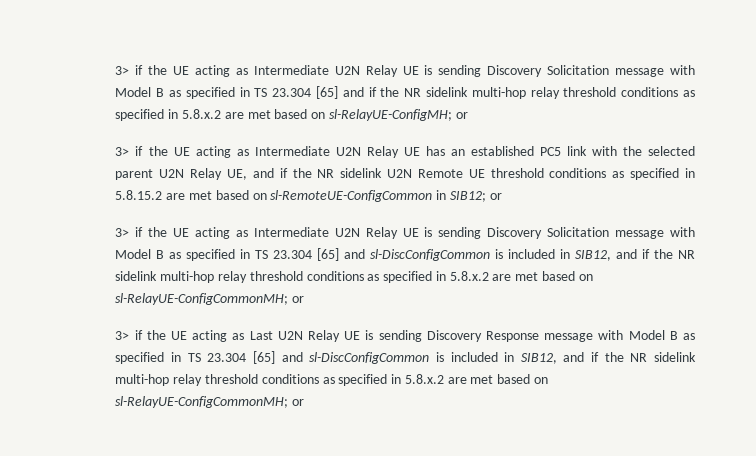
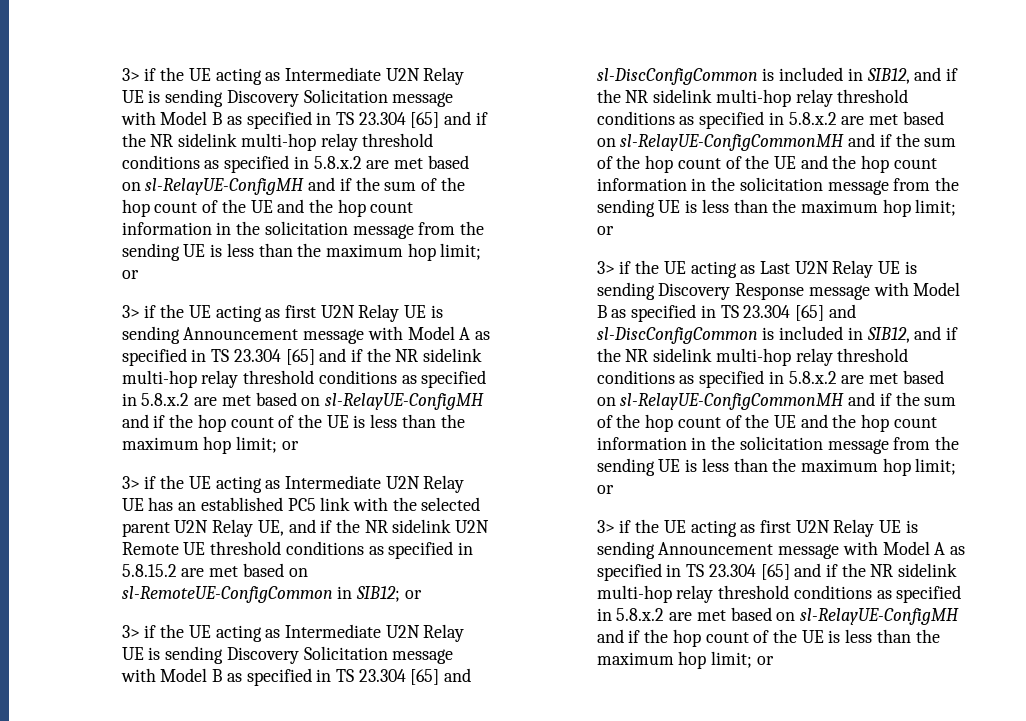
[328,109,452,121] sl-RelayUE-ConfigMH; -> [145,177,465,195] [121,199,414,217] [121,221,484,239] [121,243,482,261] [121,270,139,279] [121,304,443,322] [121,326,490,344] [121,348,483,366] [121,370,487,388] [121,392,484,410] [121,414,465,432] [121,436,278,454] sl-RelayUE-ConfigMH and if the sum of the hop count of the UE and the hop count information in the solicitation message from the sending UE is less than the maximum hop limit; or // 3> if the UE acting as first U2N Relay UE is sending Announcement message with Model A as specified in TS 23.304 [65] and if the NR sidelink multi-hop relay threshold conditions as specified in 5.8.x.2 are met based on sl-RelayUE-ConfigMH and if the hop count of the UE is less than the maximum hop limit;
[115,293,289,305] sl-RelayUE-ConfigCommonMH; -> [620,133,957,151] [596,155,937,173] [596,177,959,195] [596,199,957,217] sl-RelayUE-ConfigCommonMH and if the sum of the hop count of the UE and the hop count information in the solicitation message from the sending UE is less than the maximum hop limit;
[115,396,289,408] sl-RelayUE-ConfigCommonMH; -> [620,392,957,410] [596,414,937,432] [596,436,959,454] [596,458,957,476] [596,485,614,494] [596,519,918,537] [596,541,965,559] [596,563,958,581] [596,585,962,603] [596,607,959,625] [596,629,940,647] [596,651,753,669] sl-RelayUE-ConfigCommonMH and if the sum of the hop count of the UE and the hop count information in the solicitation message from the sending UE is less than the maximum hop limit; or // 3> if the UE acting as first U2N Relay UE is sending Announcement message with Model A as specified in TS 23.304 [65] and if the NR sidelink multi-hop relay threshold conditions as specified in 5.8.x.2 are met based on sl-RelayUE-ConfigMH and if the hop count of the UE is less than the maximum hop limit;

